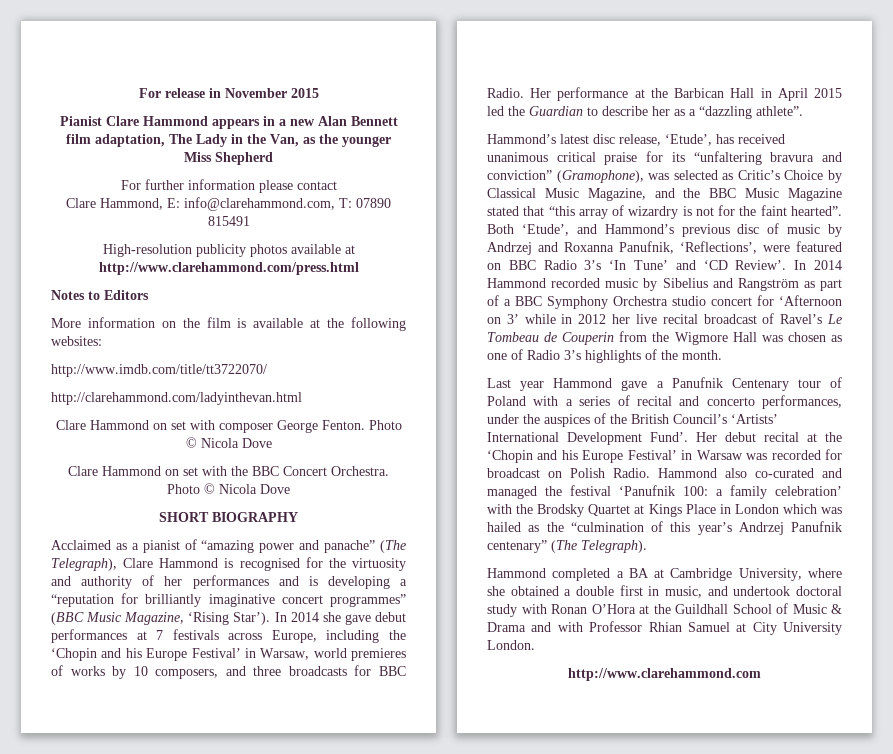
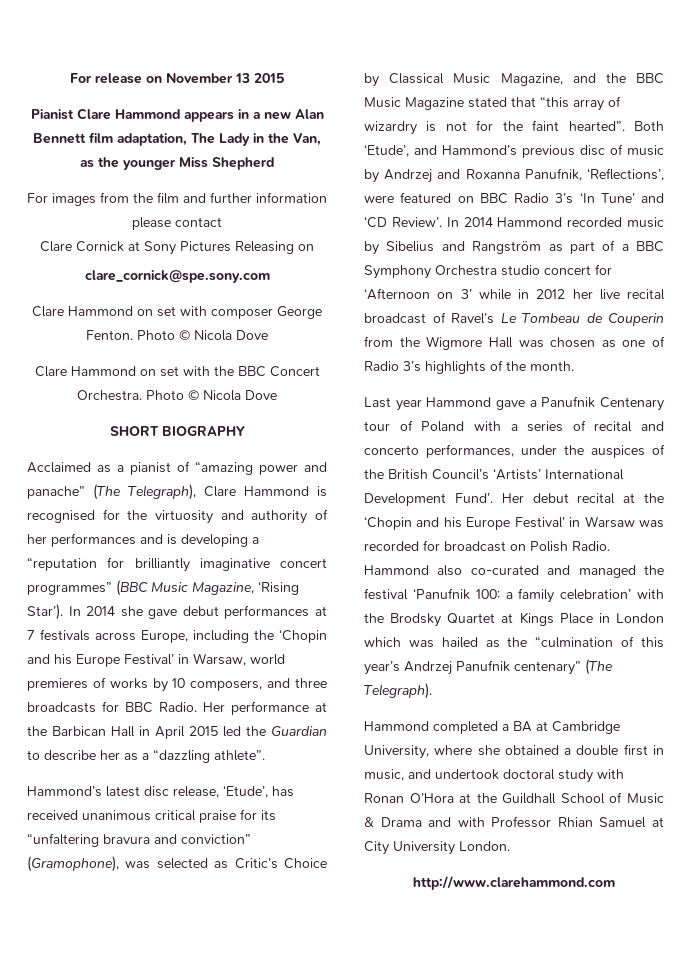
[208,88,287,98] in November -> [146,73,250,84] on November 13
(141, 185) none -> [52,192,206,206] images from the film and
[100,197,391,211] [207,216,250,226] [102,244,355,257] [98,262,359,275] [51,290,149,300] [51,317,407,331] [51,336,102,346] [51,364,267,377] [51,392,302,405] Hammond, E: info@clarehammond.com, T: 07890 815491 // High-resolution publicity photos available at http://www.clarehammond.com/press.html // Notes to Editors // More information on the film is available at the following websites: // http://www.imdb.com/title/tt3722070/ // http://clarehammond.com/ladyinthevan.html -> [76,241,314,255] [84,270,270,283] Cornick at Sony Pictures Releasing on // clare_cornick@spe.sony.com

